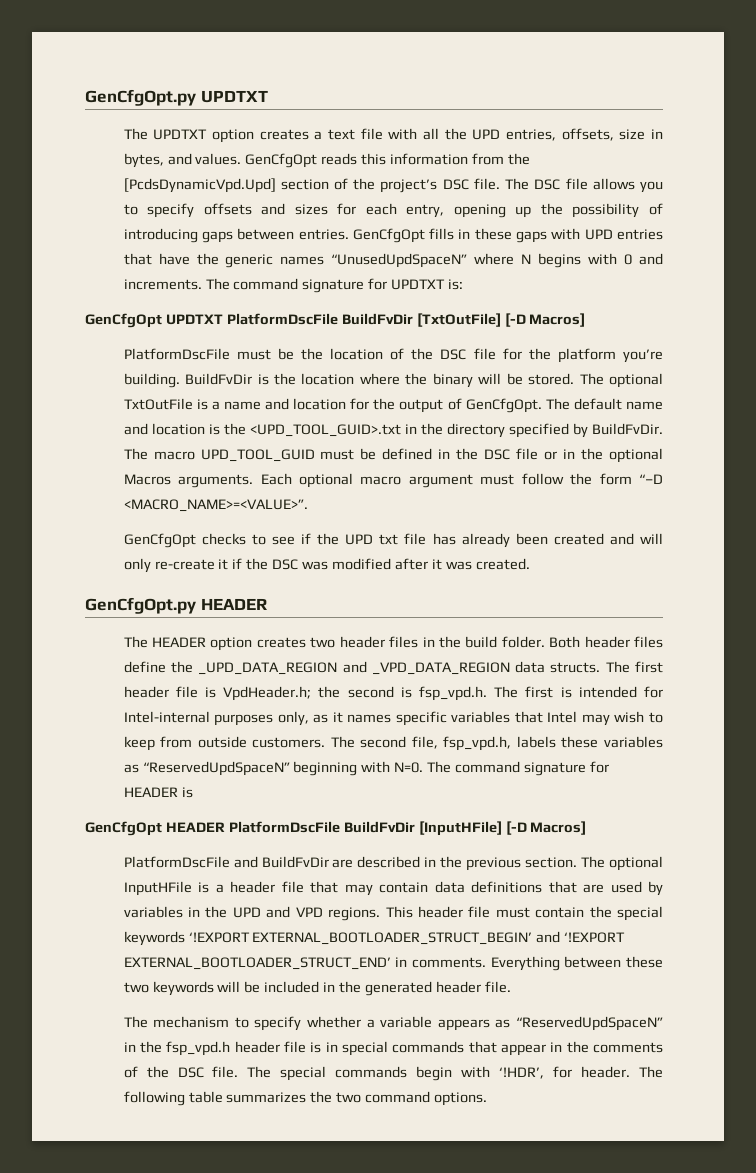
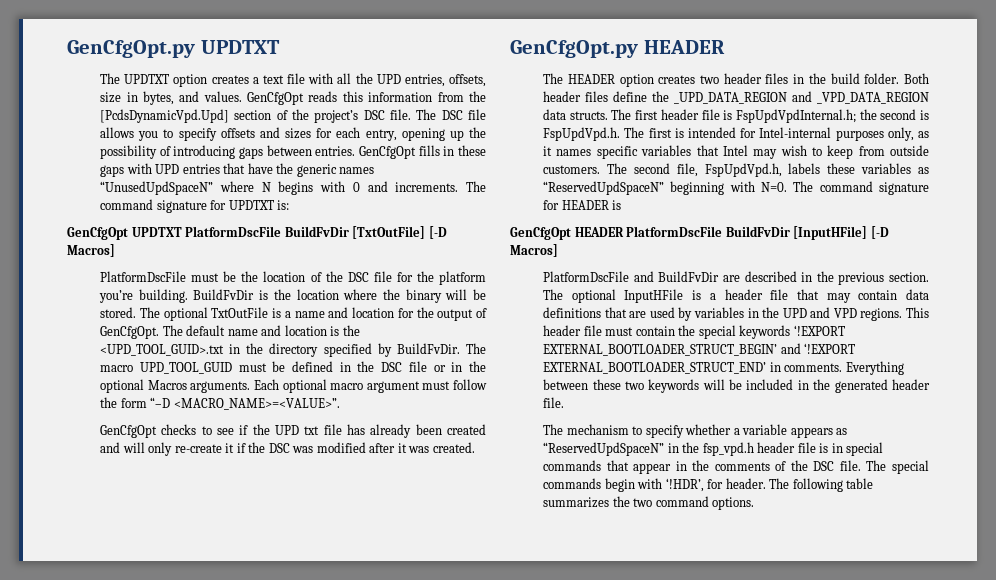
[223,686,312,701] VpdHeader.h; -> [735,109,856,123] FspUpdVpdInternal.h;
[419,686,488,701] fsp_vpd.h. -> [543,127,621,141] FspUpdVpd.h.
[443,736,512,751] fsp_vpd.h, -> [704,163,782,177] FspUpdVpd.h,

